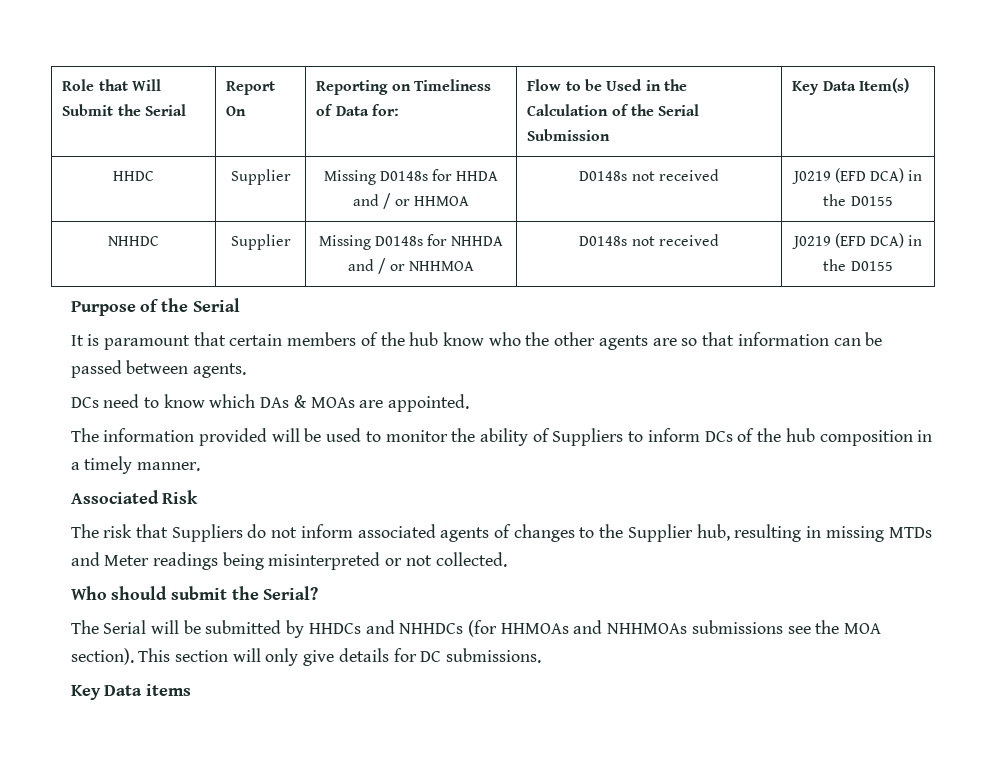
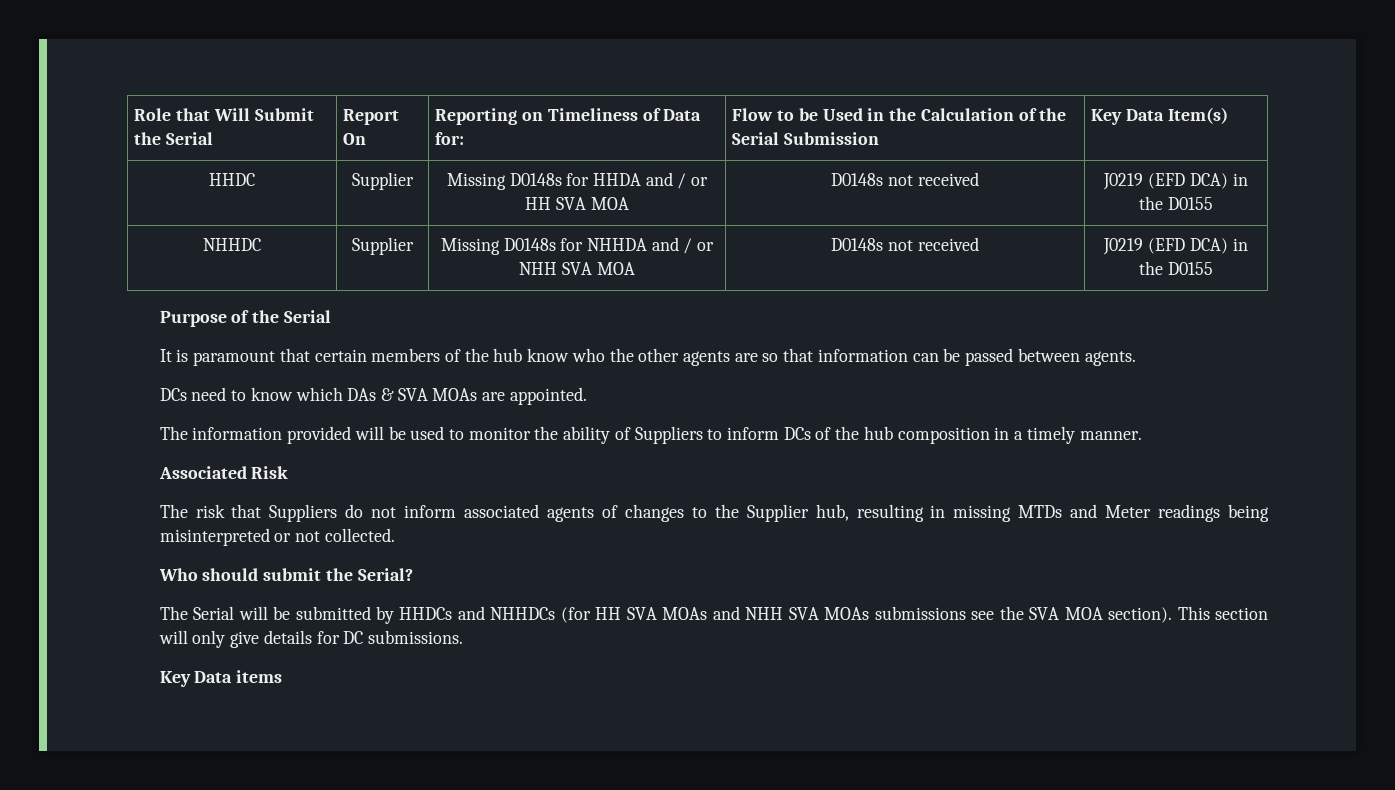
[414,196,470,206] HHMOA -> [525,197,629,210] HH SVA MOA
[409,261,475,271] NHHMOA -> [519,262,635,275] NHH SVA MOA
(307, 401) none -> [397,388,428,401] SVA
[500,620,688,634] HHMOAs and NHHMOAs -> [595,606,870,620] HH SVA MOAs and NHH SVA MOAs
(840, 627) none -> [1029,607,1060,620] SVA

